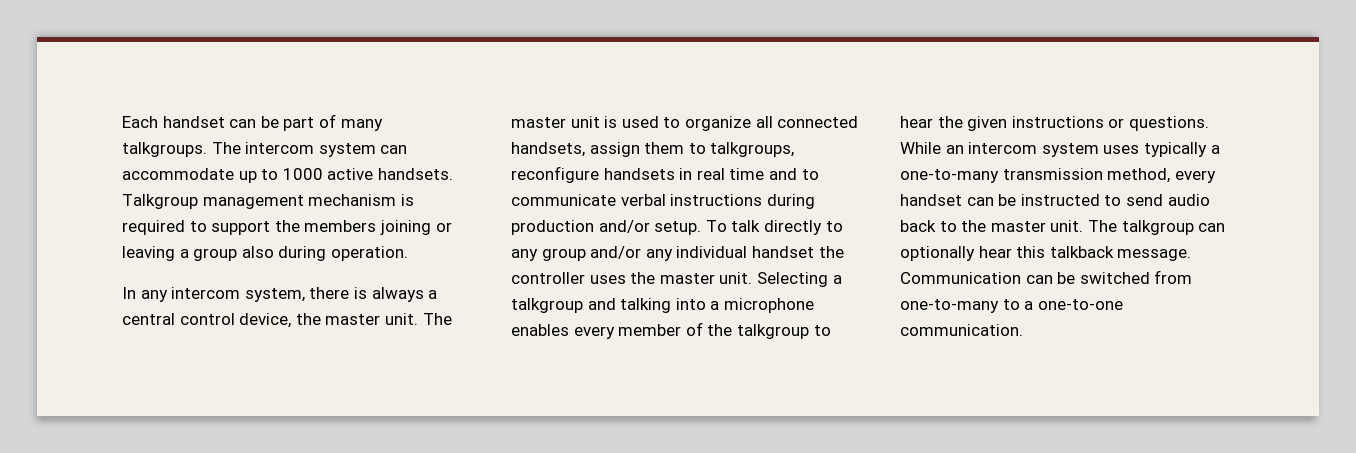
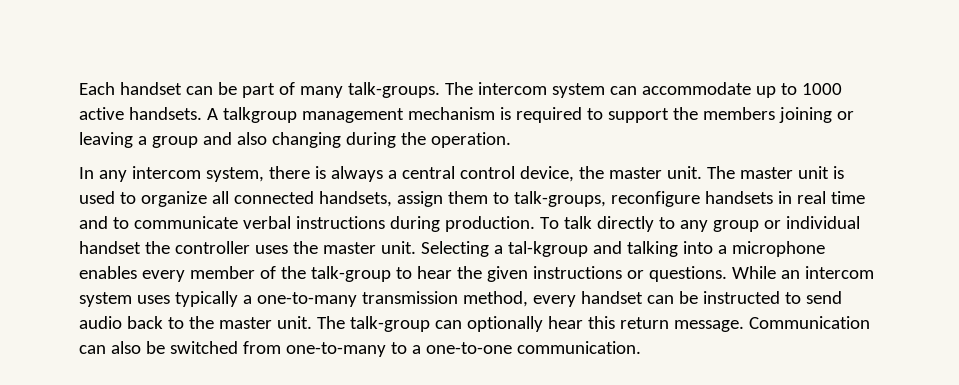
[122,142,207,157] talkgroups. -> [347,82,440,98] talk-groups.
[122,194,198,209] Talkgroup -> [206,107,297,123] A talkgroup
[241,246,327,261] also during -> [202,132,426,148] and also changing during the
[710,142,795,157] talkgroups, -> [513,191,606,207] talk-groups,
[511,220,702,235] production and/or setup. -> [444,216,535,232] production.
[590,246,673,261] and/or any -> [763,220,781,229] or
[511,298,583,313] talkgroup -> [507,241,588,257] tal-kgroup
[736,324,809,339] talkgroup -> [310,266,391,282] talk-group
[1121,220,1194,235] talkgroup -> [349,316,430,332] talk-group
[1049,246,1114,258] talkback -> [619,317,669,329] return
(1053, 279) none -> [110,341,141,354] also

